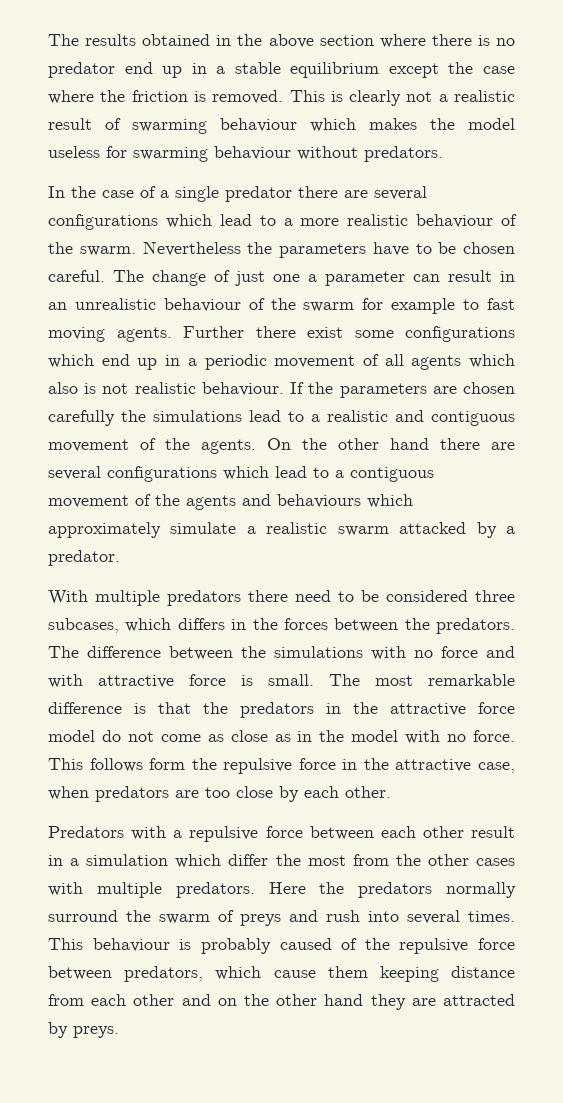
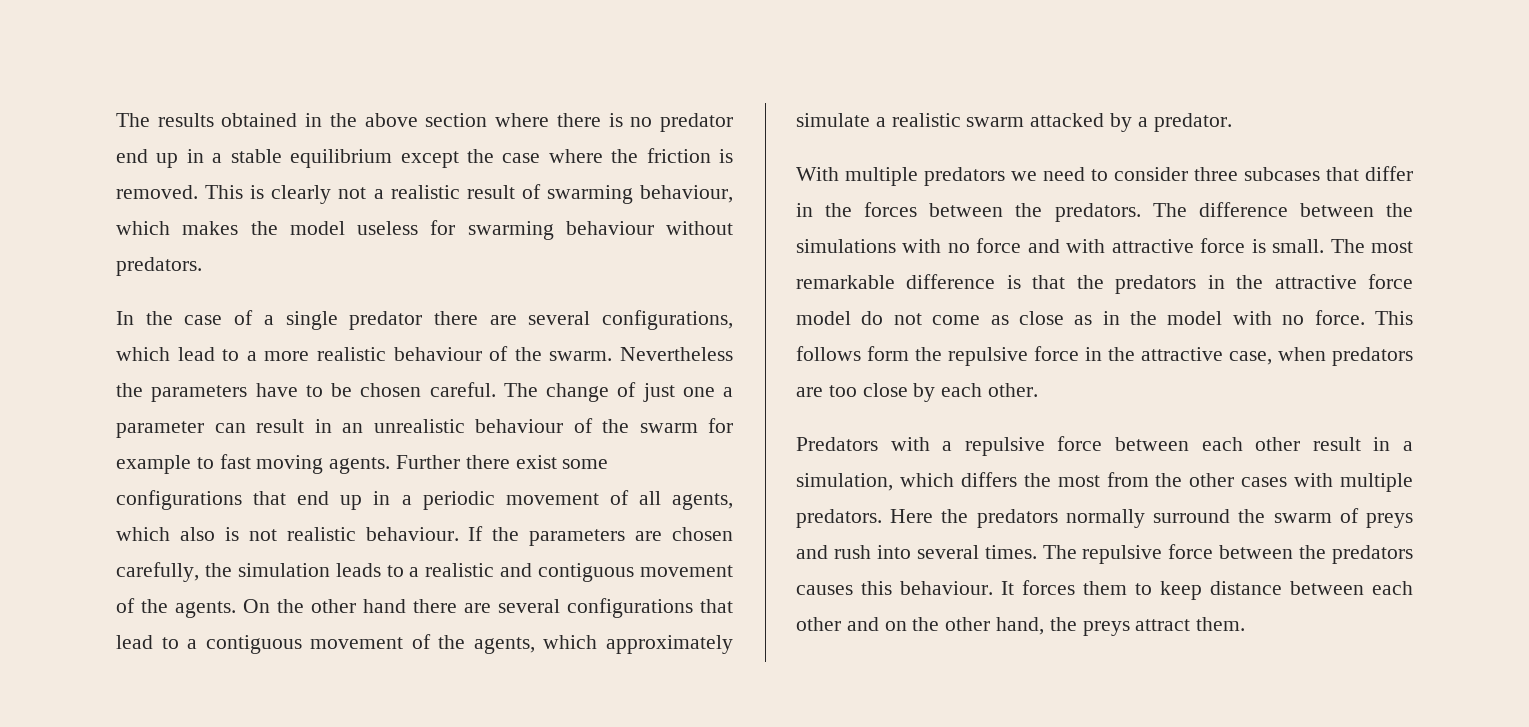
[220,118,297,132] behaviour -> [640,185,734,203] behaviour,
[48,214,158,230] configurations -> [601,310,733,330] configurations,
[48,354,94,368] which -> [253,491,287,505] that
[411,355,462,370] agents -> [672,493,734,510] agents,
[48,410,281,426] carefully the simulations lead -> [116,562,381,582] carefully, the simulation leads
[223,466,269,480] which -> [700,599,733,613] that
[186,494,361,510] agents and behaviours -> [473,637,535,654] agents,
[248,590,288,602] there -> [1011,171,1037,181] we
[361,590,515,602] [48,618,225,633] be considered three subcases, which differs -> [1114,166,1413,181] consider three subcases that differ
[86,854,269,868] simulation which differ -> [796,472,1017,491] simulation, which differs
[48,938,515,954] [48,966,515,982] [48,994,84,1006] This behaviour is probably caused of the repulsive force between predators, which cause them keeping distance from -> [1042,544,1413,564] [796,580,1364,600] The repulsive force between the predators causes this behaviour. It forces them to keep distance between
[324,994,515,1010] [48,1022,119,1038] hand they are attracted by preys. -> [996,617,1246,636] hand, the preys attract them.

